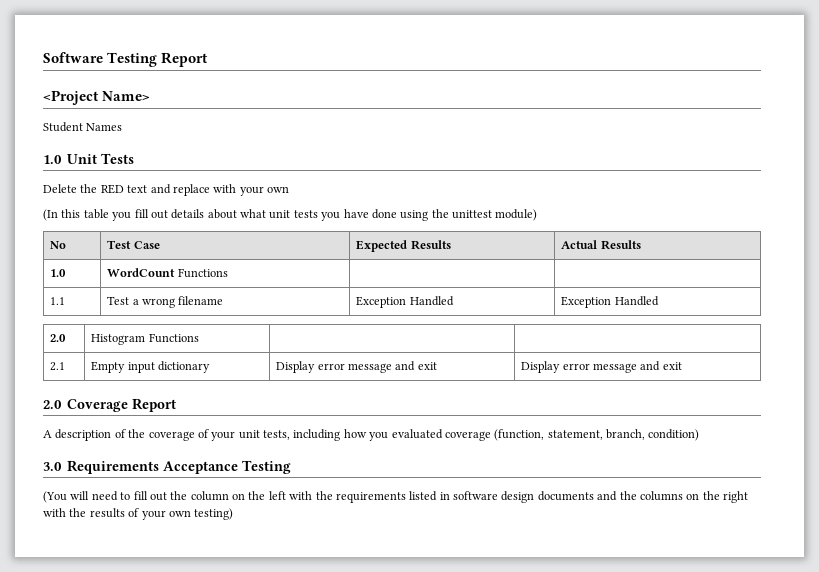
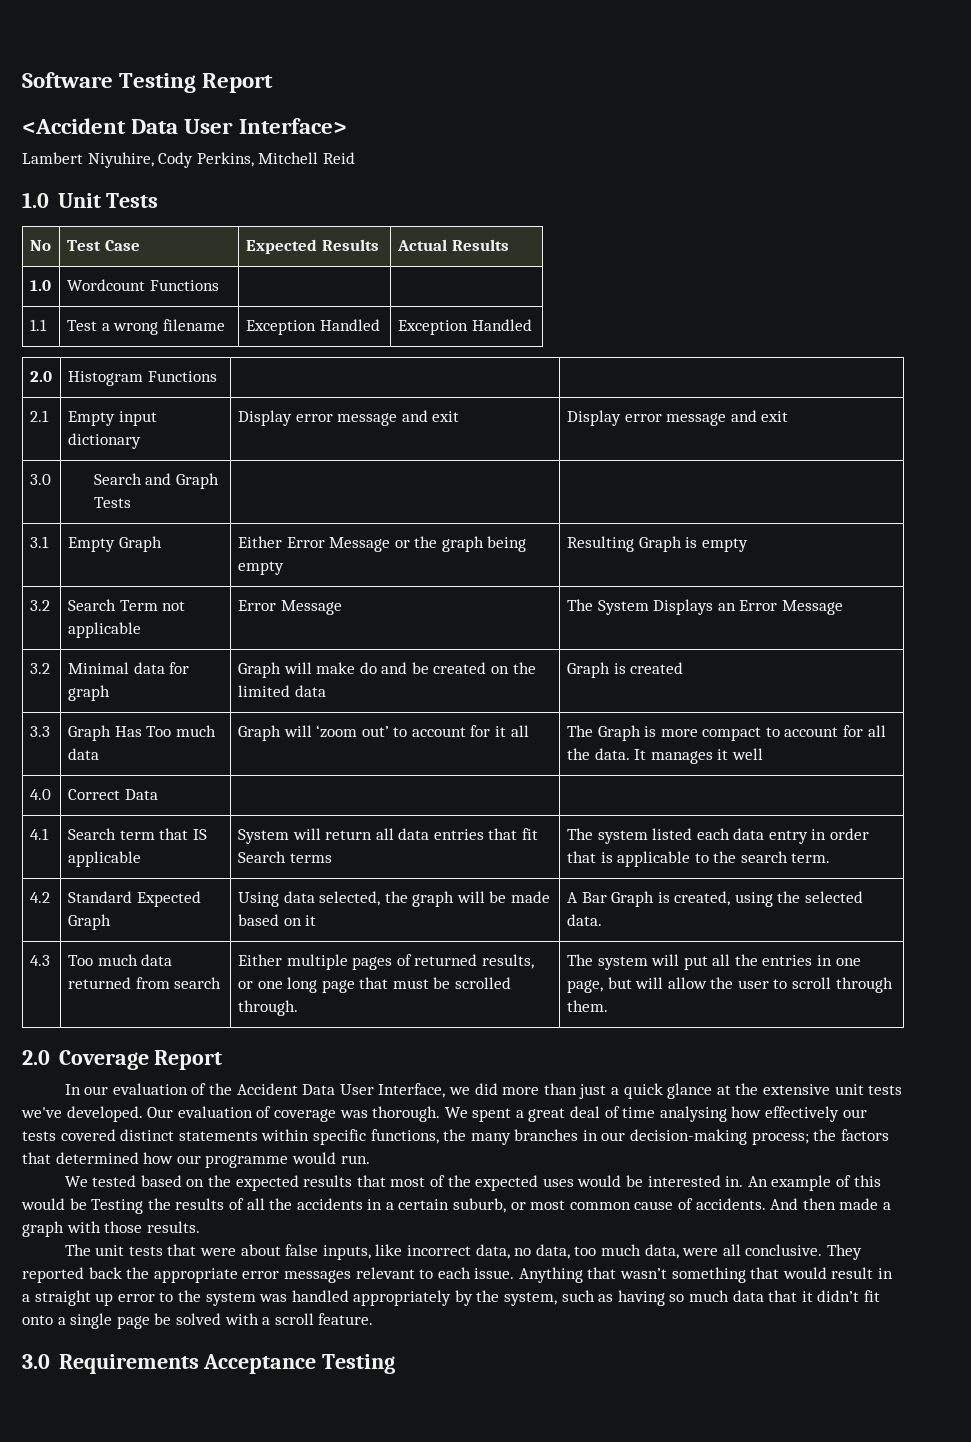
[43,90,151,105] [43,122,123,132] [43,153,135,164] [43,184,289,196] [43,209,538,221] <Project Name> // Student Names // 1.0 Unit Tests // Delete the RED text and replace with your own // (In this table you fill out details about what unit tests you have done using the unittest module) -> [22,118,347,134] [22,152,355,168] [22,192,159,208] <Accident Data User Interface> // Lambert Niyuhire, Cody Perkins, Mitchell Reid // 1.0 Unit Tests
[107,268,176,277] WordCount -> [66,279,145,291] Wordcount
[43,398,177,412] [43,429,700,441] [43,460,292,474] [43,491,748,503] [43,508,234,520] // 2.0 Coverage Report // A description of the coverage of your unit tests, including how you evaluated coverage (function, statement, branch, condition) // 3.0 Requirements Acceptance Testing // (You will need to fill out the column on the left with the requirements listed in software design documents and the columns on the right with the results of your own testing) -> [29,474,51,485] [93,473,219,489] [93,497,131,508] [29,536,49,548] [67,536,162,552] [237,536,527,552] [237,561,284,575] [566,536,748,552] [29,600,50,611] [67,599,186,611] [67,622,141,638] [237,600,342,615] [566,599,843,615] [29,663,50,674] [67,662,190,674] [67,685,110,701] [237,662,536,678] [237,685,326,697] [566,662,684,678] [29,726,50,737] [67,725,216,741] [67,748,99,760] [237,725,529,741] [566,725,886,741] [566,748,763,764] [29,789,51,800] [67,789,158,800] [29,828,49,840] [67,828,207,840] [67,851,141,867] [237,828,539,844] [237,851,332,863] [566,828,870,844] [566,851,831,867] [29,892,50,903] [67,891,201,907] [67,914,111,930] [237,891,551,907] [237,914,317,926] [566,891,864,907] [566,914,602,926] [29,955,50,966] [67,954,173,966] [67,977,222,989] [237,954,534,970] [237,977,512,993] [237,1000,298,1016] [566,954,861,970] [566,977,893,993] [566,1000,608,1012] [22,1050,223,1070] [64,1083,903,1099] [21,1106,867,1122] [22,1129,889,1145] [22,1152,370,1168] [64,1175,881,1191] [21,1198,891,1214] [22,1221,200,1237] [64,1244,862,1260] [22,1267,894,1283] [22,1290,880,1306] [22,1313,374,1329] [22,1354,396,1374] // 3.0 | Search and Graph Tests | | // 3.1 | Empty Graph | Either Error Message or the graph being empty | Resulting Graph is empty // 3.2 | Search Term not applicable | Error Message | The System Displays an Error Message // 3.2 | Minimal data for graph | Graph will make do and be created on the limited data | Graph is created // 3.3 | Graph Has Too much data | Graph will ‘zoom out’ to account for it all | The Graph is more compact to account for all the data. It manages it well // 4.0 | Correct Data | | // 4.1 | Search term that IS applicable | System will return all data entries that fit Search terms | The system listed each data entry in order that is applicable to the search term. // 4.2 | Standard Expected Graph | Using data selected, the graph will be made based on it | A Bar Graph is created, using the selected data. // 4.3 | Too much data returned from search | Either multiple pages of returned results, or one long page that must be scrolled through. | The system will put all the entries in one page, but will allow the user to scroll through them. // 2.0 Coverage Report // In our evaluation of the Accident Data User Interface, we did more than just a quick glance at the extensive unit tests we've developed. Our evaluation of coverage was thorough. We spent a great deal of time analysing how effectively our tests covered distinct statements within specific functions, the many branches in our decision-making process; the factors that determined how our programme would run. // We tested based on the expected results that most of the expected uses would be interested in. An example of this would be Testing the results of all the accidents in a certain suburb, or most common cause of accidents. And then made a graph with those results. // The unit tests that were about false inputs, like incorrect data, no data, too much data, were all conclusive. They reported back the appropriate error messages relevant to each issue. Anything that wasn’t something that would result in a straight up error to the system was handled appropriately by the system, such as having so much data that it didn’t fit onto a single page be solved with a scroll feature. // 3.0 Requirements Acceptance Testing

